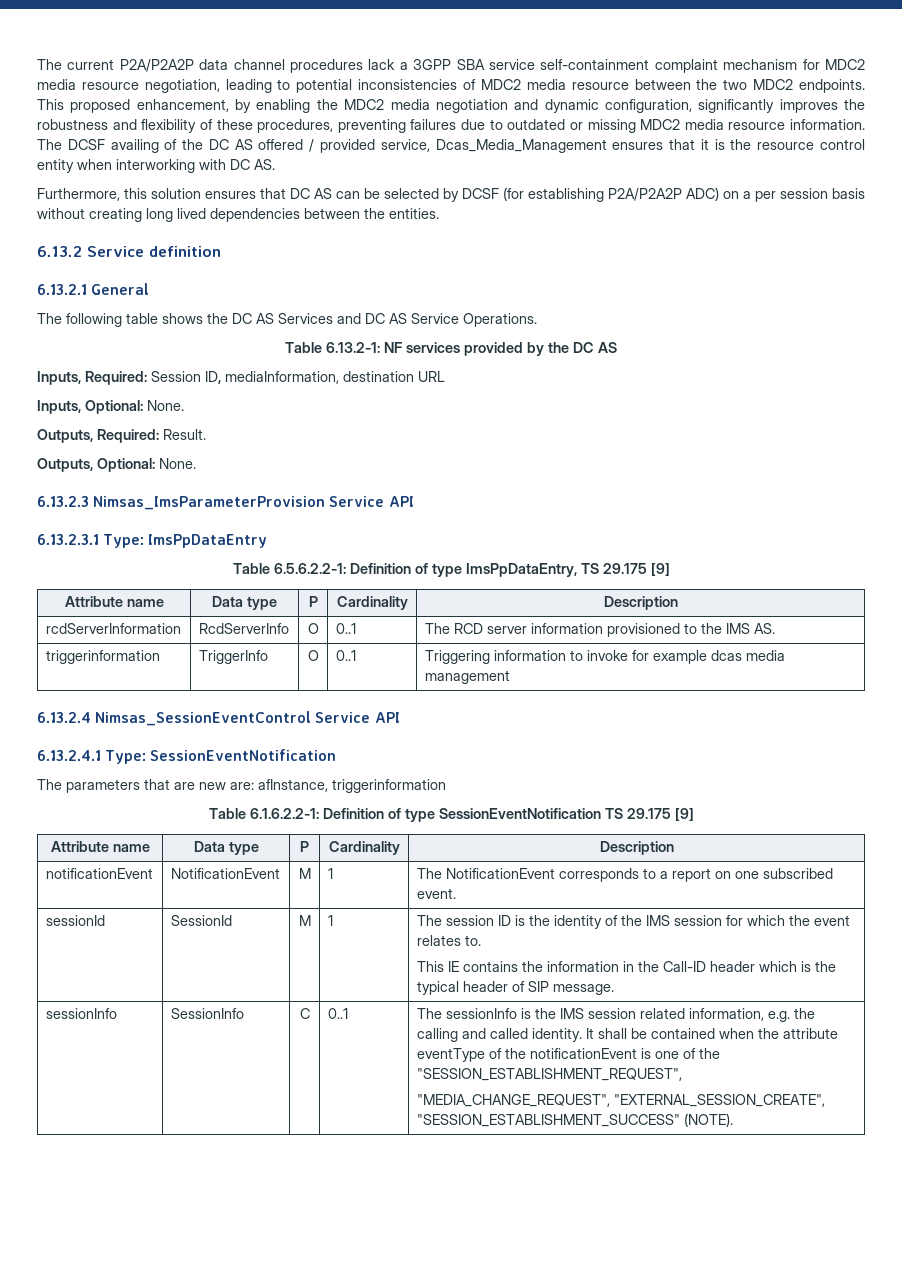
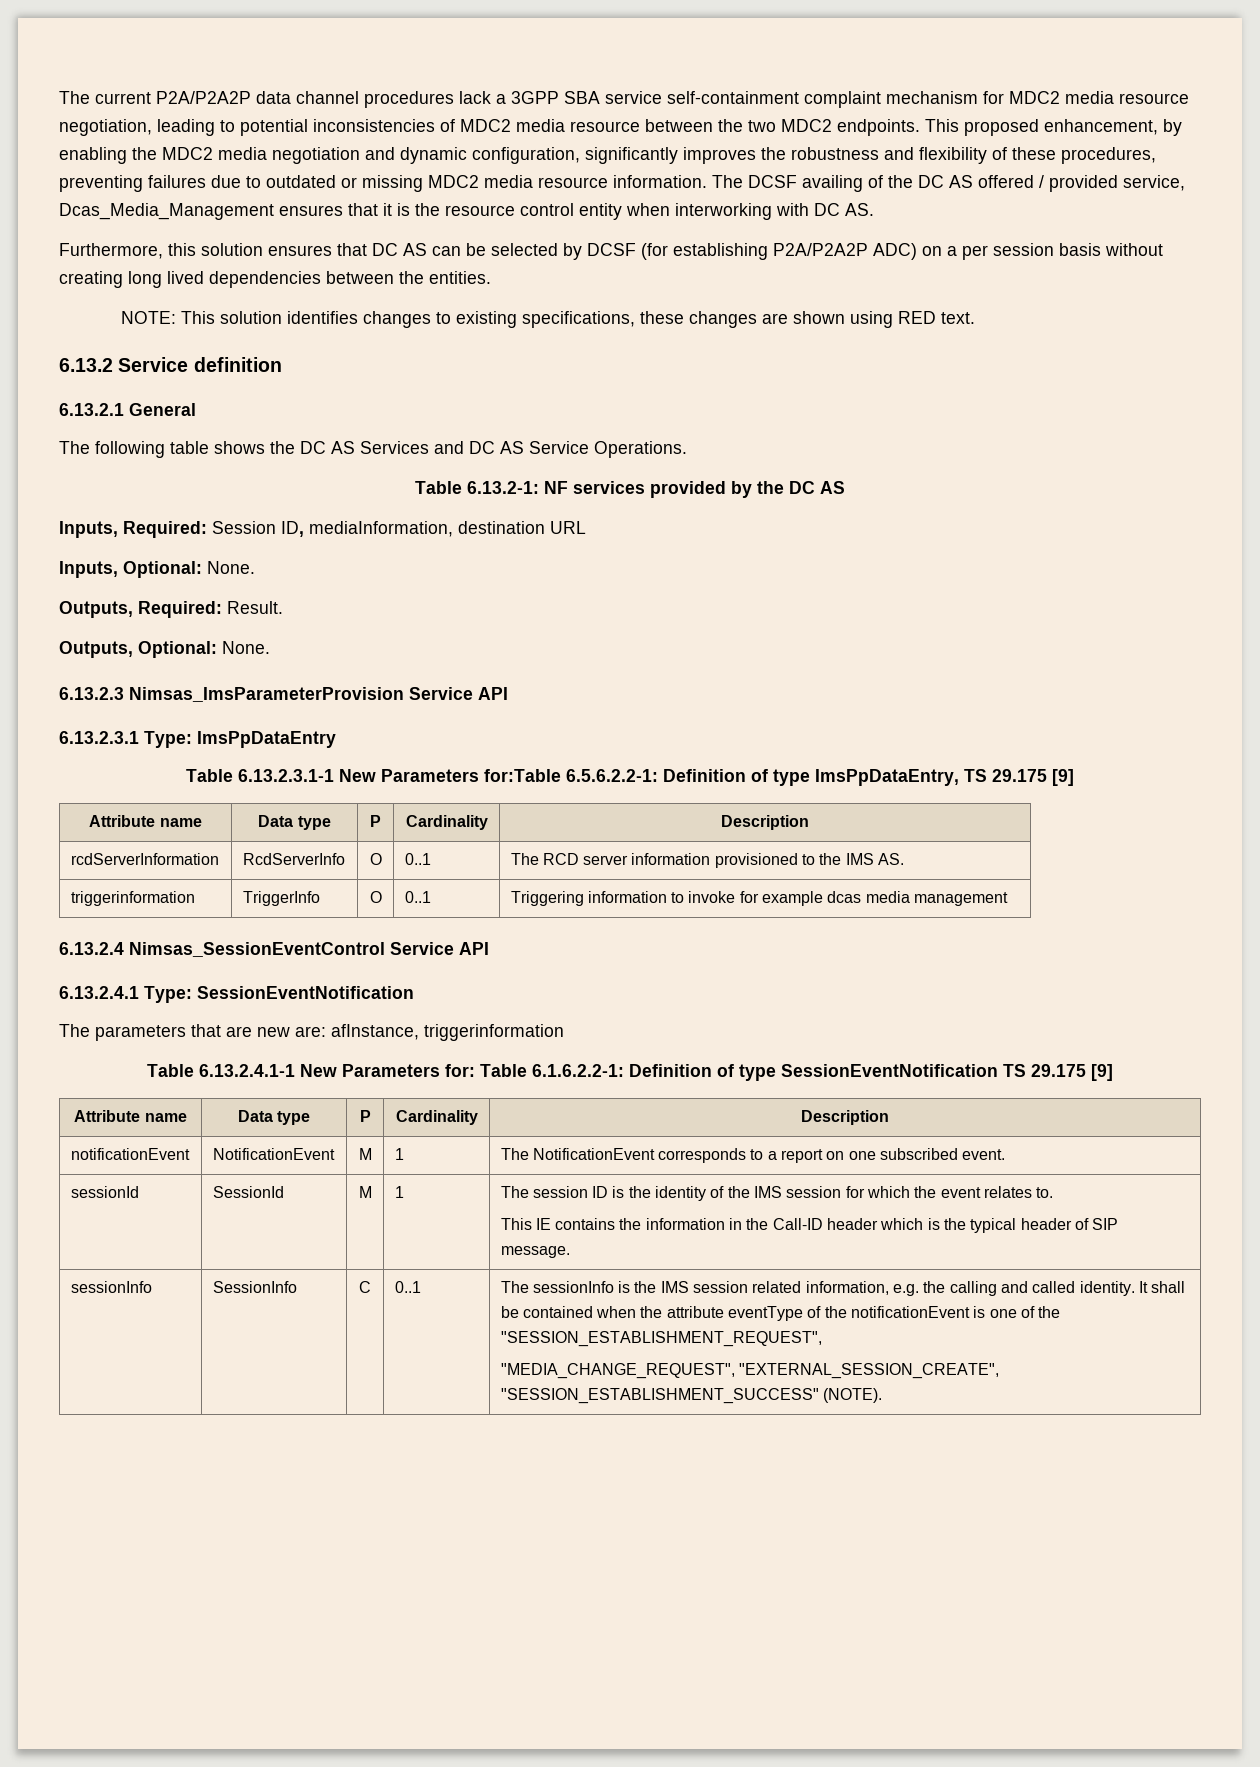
(439, 213) none -> [121,311,976,328] // NOTE: This solution identifies changes to existing specifications, these changes are shown using RED text.
(270, 568) none -> [238,769,561,782] 6.13.2.3.1-1 New Parameters for:Table
(246, 813) none -> [199,1064,527,1077] 6.13.2.4.1-1 New Parameters for: Table

